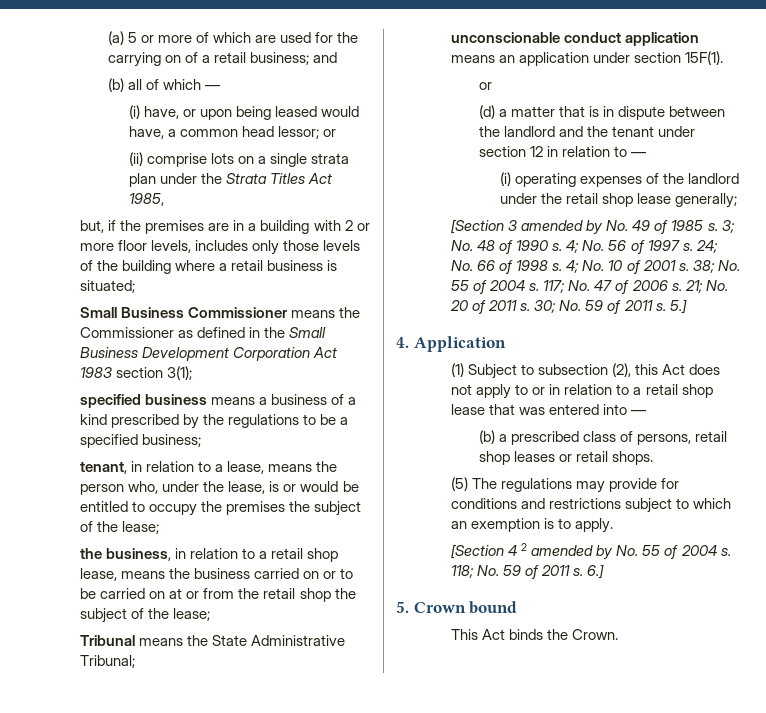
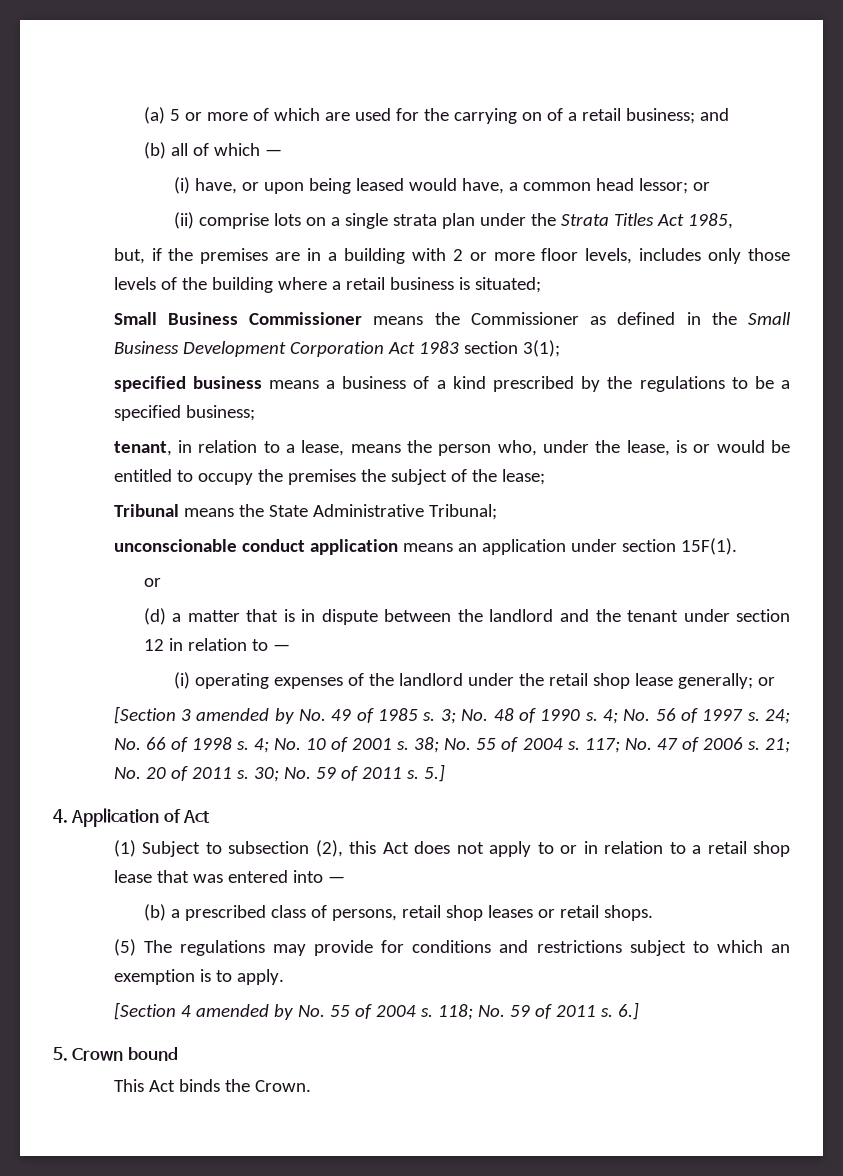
[80,548,339,562] [80,568,354,581] [80,588,356,602] [80,608,211,623] // the business, in relation to a retail shop lease, means the business carried on or to be carried on at or from the retail shop the subject of the lease; -> (545, 477) none
(737, 200) none -> [758,677,776,686] or
(506, 344) none -> [163,809,211,823] of Act
[521,543,528,551] 2 -> (191, 1011) none

